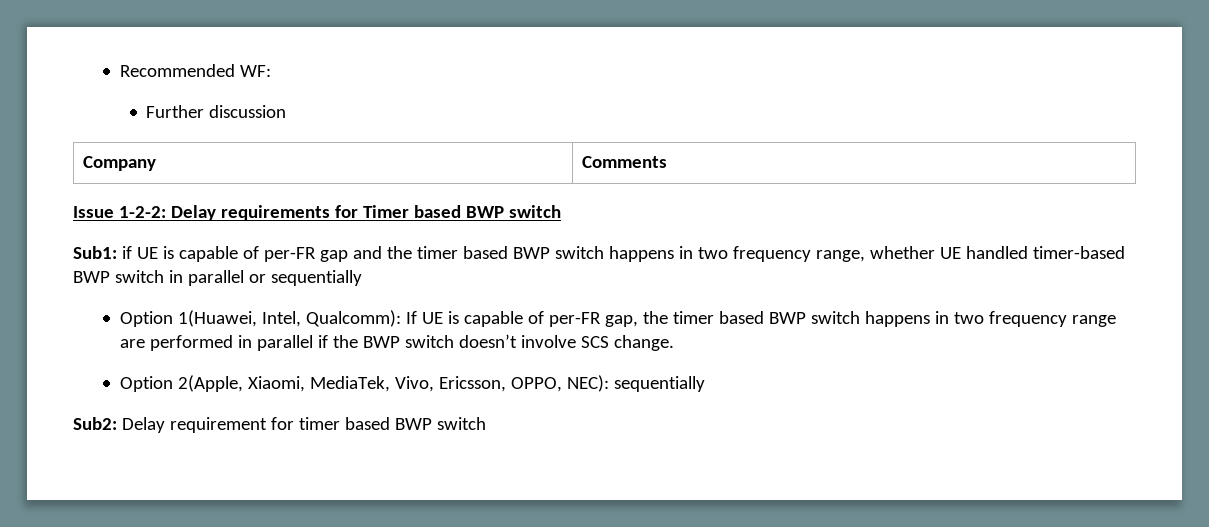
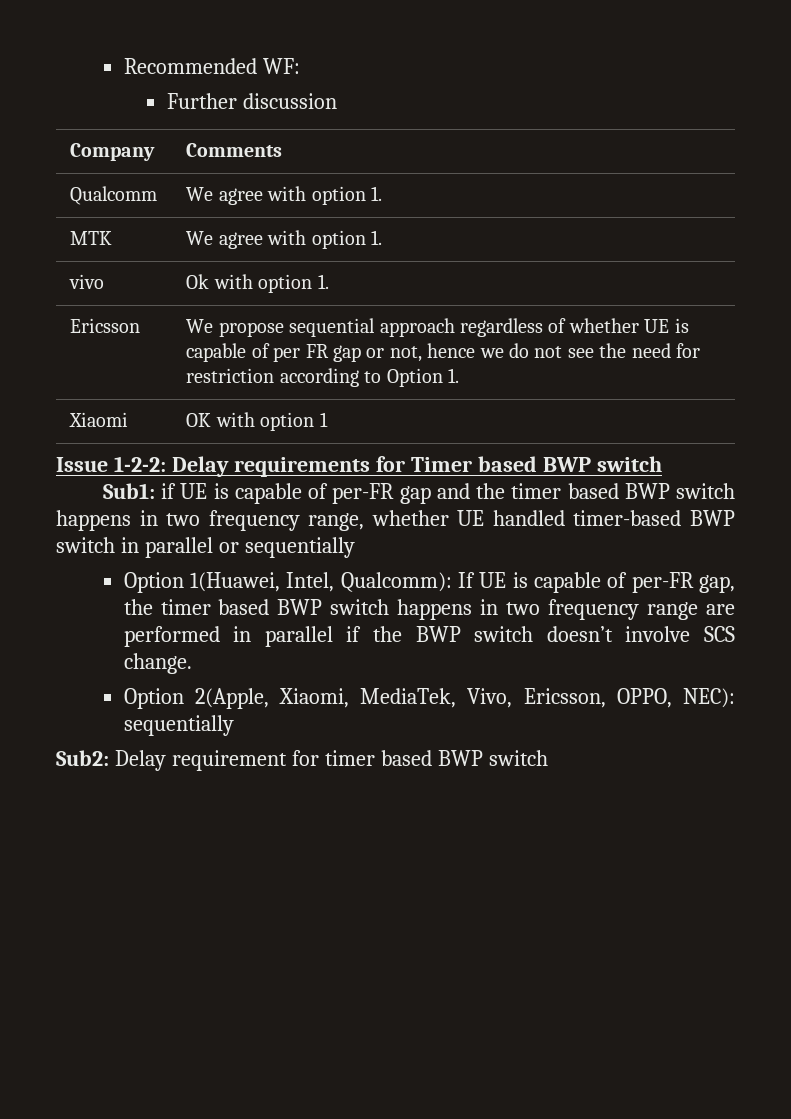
(668, 162) none -> [70,186,158,205] [186,186,382,205] [70,231,113,245] [186,230,382,249] [69,274,105,289] [186,274,329,293] [70,318,141,333] [186,318,689,337] [186,343,700,362] [186,368,459,387] [69,412,129,427] [186,412,328,431] // Qualcomm | We agree with option 1. // MTK | We agree with option 1. // vivo | Ok with option 1. // Ericsson | We propose sequential approach regardless of whether UE is capable of per FR gap or not, hence we do not see the need for restriction according to Option 1. // Xiaomi | OK with option 1

